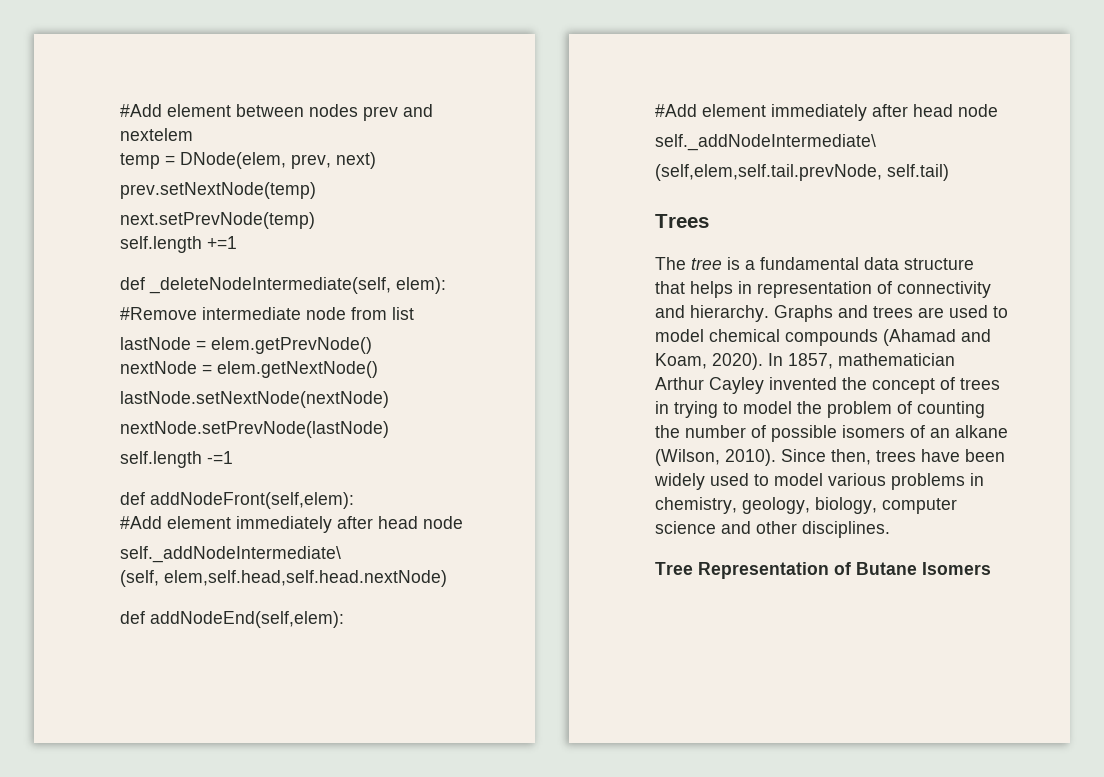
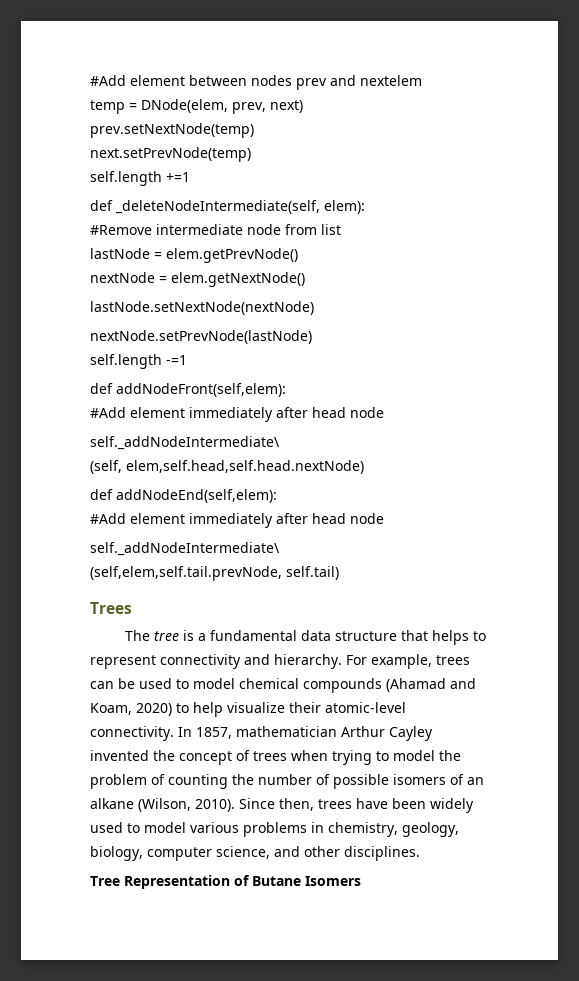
[738,281,991,298] [655,305,944,322] in representation of connectivity and hierarchy. Graphs and trees are -> [472,631,486,641] [90,654,470,669] [90,678,135,689] to represent connectivity and hierarchy. For example, trees can be
[712,353,763,370] 2020). -> [136,702,406,717] [90,726,174,741] 2020) to help visualize their atomic-level connectivity.
[655,401,669,414] in -> [291,750,328,761] when
[655,521,716,534] science -> [216,846,270,859] science,

